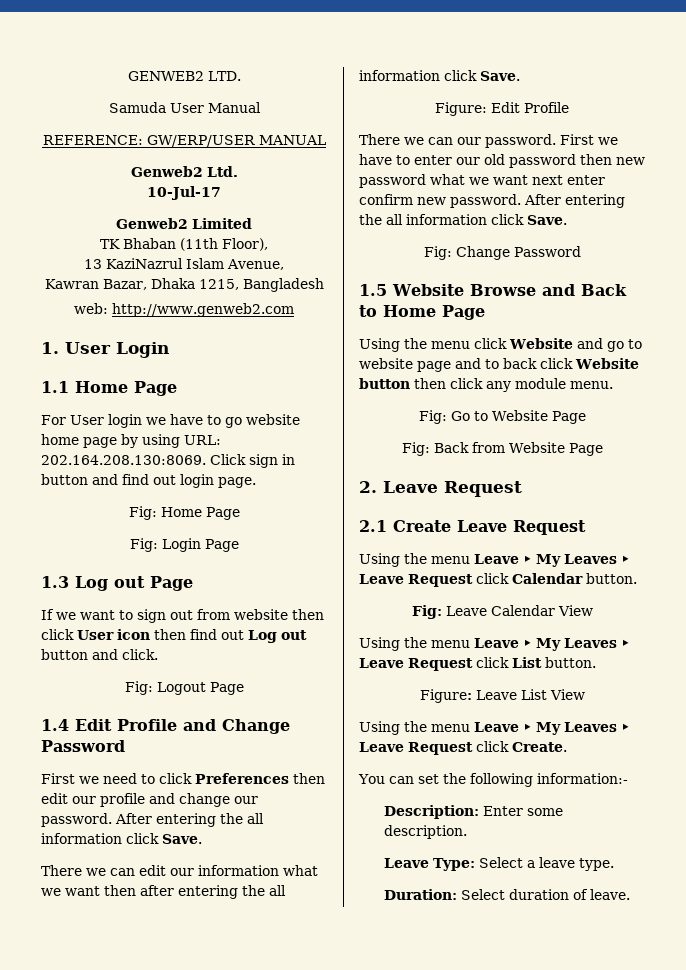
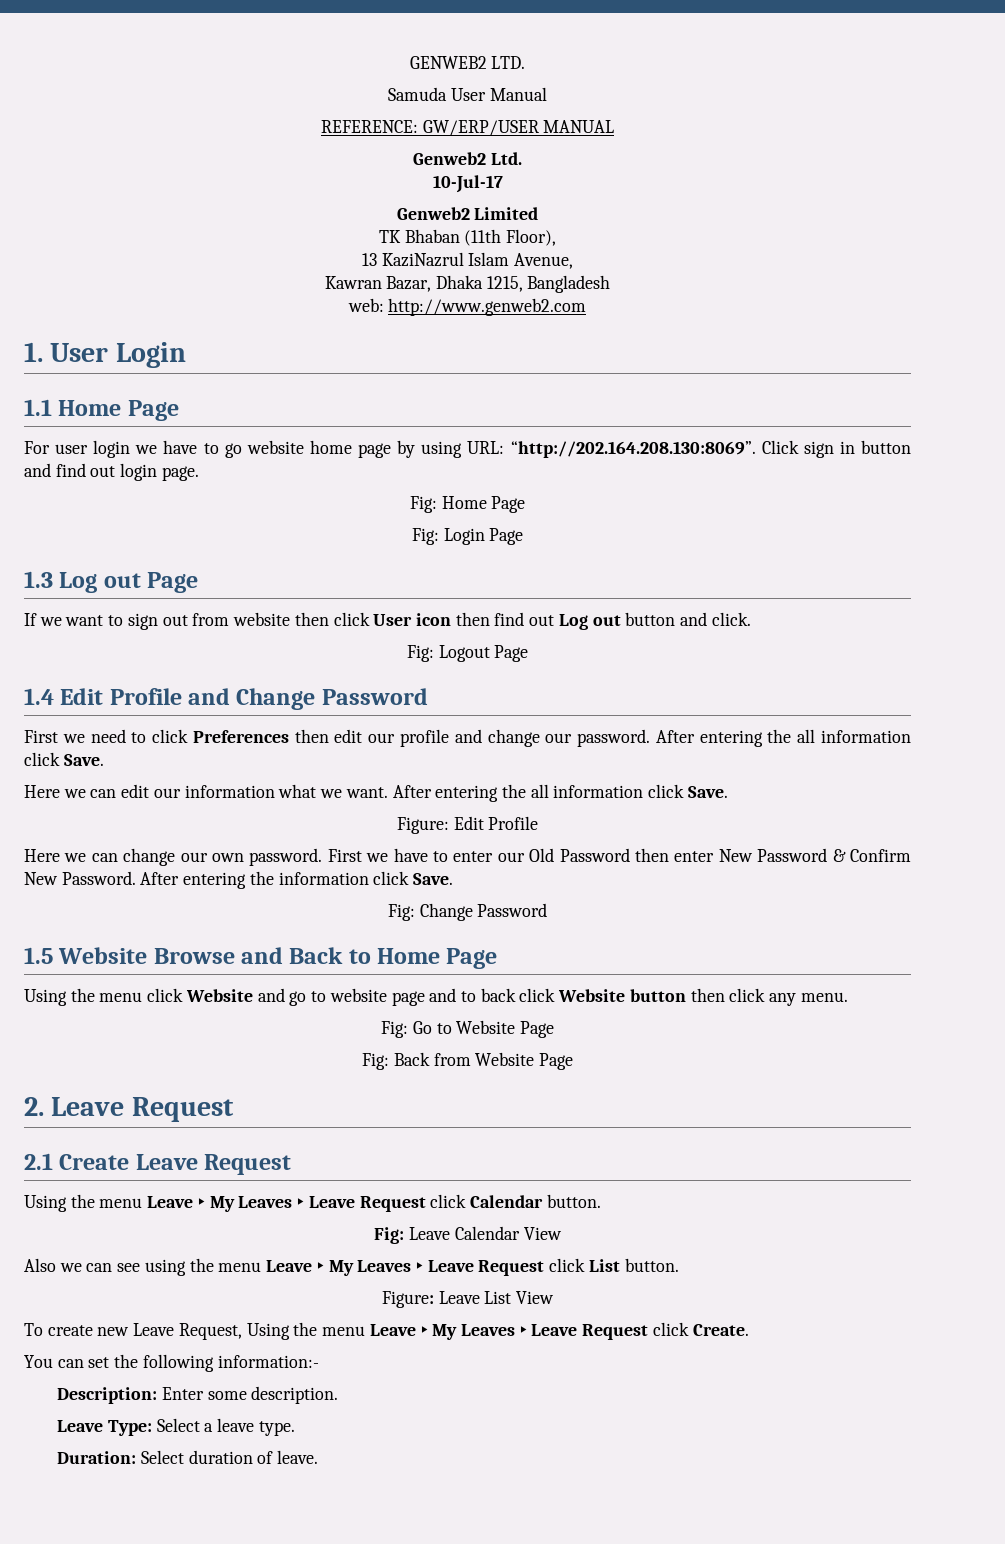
[70,415,104,425] User -> [55,444,89,454] user
[41,455,206,465] 202.164.208.130:8069. -> [510,441,756,458] “http://202.164.208.130:8069”.
[41,865,82,876] There -> [24,785,60,798] Here
[65,885,174,896] want then after -> [345,785,432,798] want. After
[359,134,481,145] There we can our -> [24,848,244,866] Here we can change our own
[484,154,645,168] [359,174,605,188] [359,194,625,208] [359,214,403,225] old password then new password what we want next enter confirm new password. After entering the all -> [529,848,911,862] [24,871,274,889] Old Password then enter New Password & Confirm New Password. After entering the
[515,378,566,389] module -> (797, 999) none
[359,637,400,651] Using -> [24,1258,186,1276] Also we can see using
(585, 694) none -> [24,1323,242,1340] To create new Leave Request,

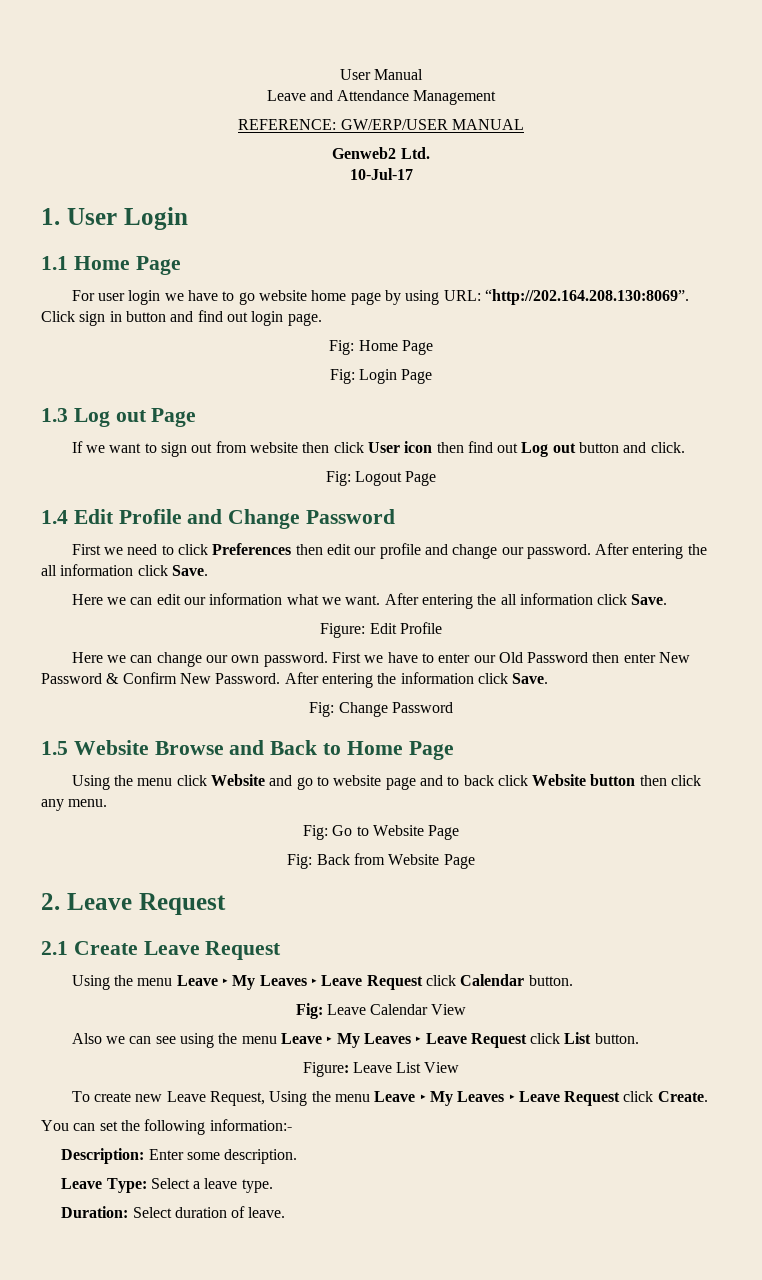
[409,56,526,69] [388,87,448,101] GENWEB2 LTD. // Samuda -> (339, 74) none
(547, 94) none -> [266,90,497,105] // Leave and Attendance Management
[396,207,539,220] [378,229,557,246] [361,252,574,269] [324,275,611,293] [347,298,587,316] // Genweb2 Limited // TK Bhaban (11th Floor), // 13 KaziNazrul Islam Avenue, // Kawran Bazar, Dhaka 1215, Bangladesh // web: http://www.genweb2.com -> (413, 174) none

